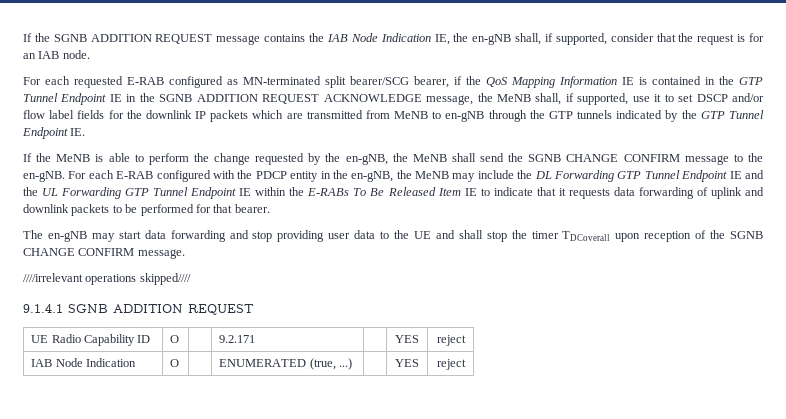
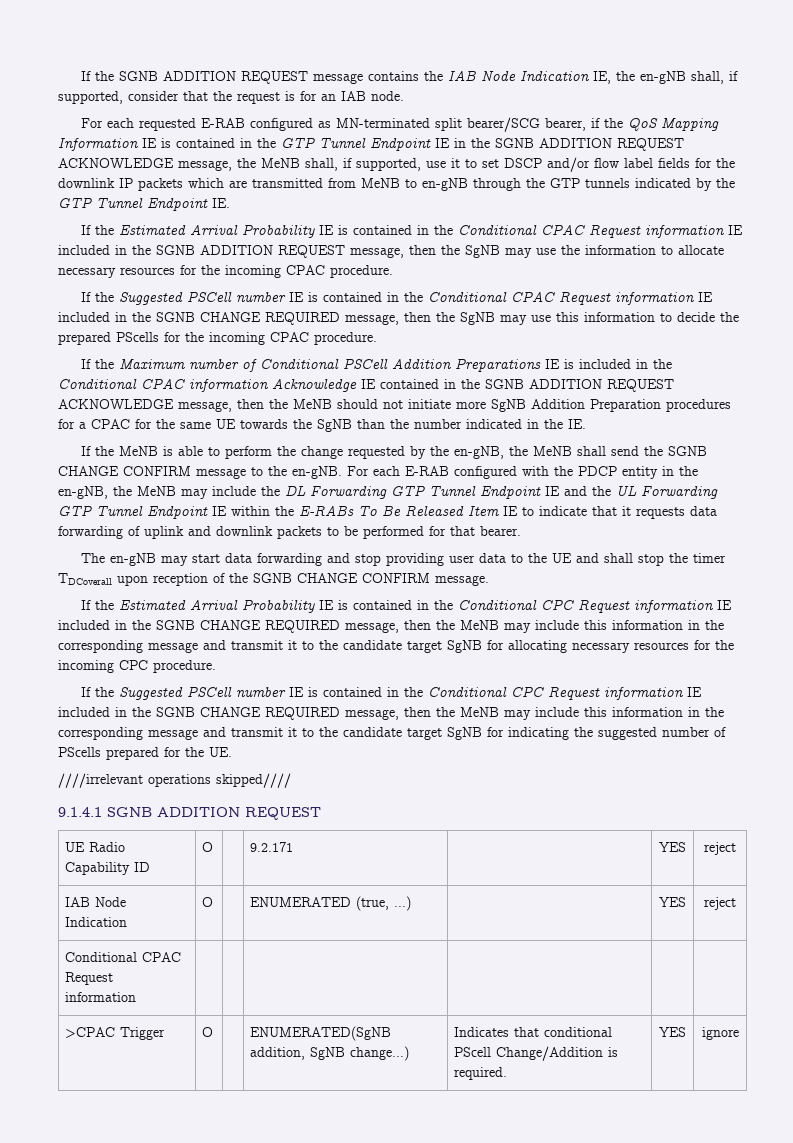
(86, 132) none -> [80,224,743,238] [58,245,724,258] [58,265,393,278] [80,291,713,305] [58,312,739,325] [58,332,377,345] [80,358,672,372] [58,378,674,392] [58,399,731,412] [58,419,586,432] // If the Estimated Arrival Probability IE is contained in the Conditional CPAC Request information IE included in the SGNB ADDITION REQUEST message, then the SgNB may use the information to allocate necessary resources for the incoming CPAC procedure. // If the Suggested PSCell number IE is contained in the Conditional CPAC Request information IE included in the SGNB CHANGE REQUIRED message, then the SgNB may use this information to decide the prepared PScells for the incoming CPAC procedure. // If the Maximum number of Conditional PSCell Addition Preparations IE is included in the Conditional CPAC information Acknowledge IE contained in the SGNB ADDITION REQUEST ACKNOWLEDGE message, then the MeNB should not initiate more SgNB Addition Preparation procedures for a CPAC for the same UE towards the SgNB than the number indicated in the IE.
(185, 254) none -> [80,599,732,613] [58,620,724,633] [58,640,734,653] [58,660,216,673] [80,686,702,700] [58,707,724,720] [58,727,726,740] [58,747,232,760] // If the Estimated Arrival Probability IE is contained in the Conditional CPC Request information IE included in the SGNB CHANGE REQUIRED message, then the MeNB may include this information in the corresponding message and transmit it to the candidate target SgNB for allocating necessary resources for the incoming CPC procedure. // If the Suggested PSCell number IE is contained in the Conditional CPC Request information IE included in the SGNB CHANGE REQUIRED message, then the MeNB may include this information in the corresponding message and transmit it to the candidate target SgNB for indicating the suggested number of PScells prepared for the UE.
(466, 364) none -> [65,952,182,962] [65,972,114,985] [65,992,137,1002] [65,1027,166,1040] [202,1027,214,1037] [250,1026,392,1041] [250,1046,410,1061] [454,1027,613,1037] [454,1046,619,1061] [454,1067,508,1080] [659,1027,686,1037] [701,1027,739,1040] // Conditional CPAC Request information | | | | | | // >CPAC Trigger | O | | ENUMERATED(SgNB addition, SgNB change...) | Indicates that conditional PScell Change/Addition is required. | YES | ignore

